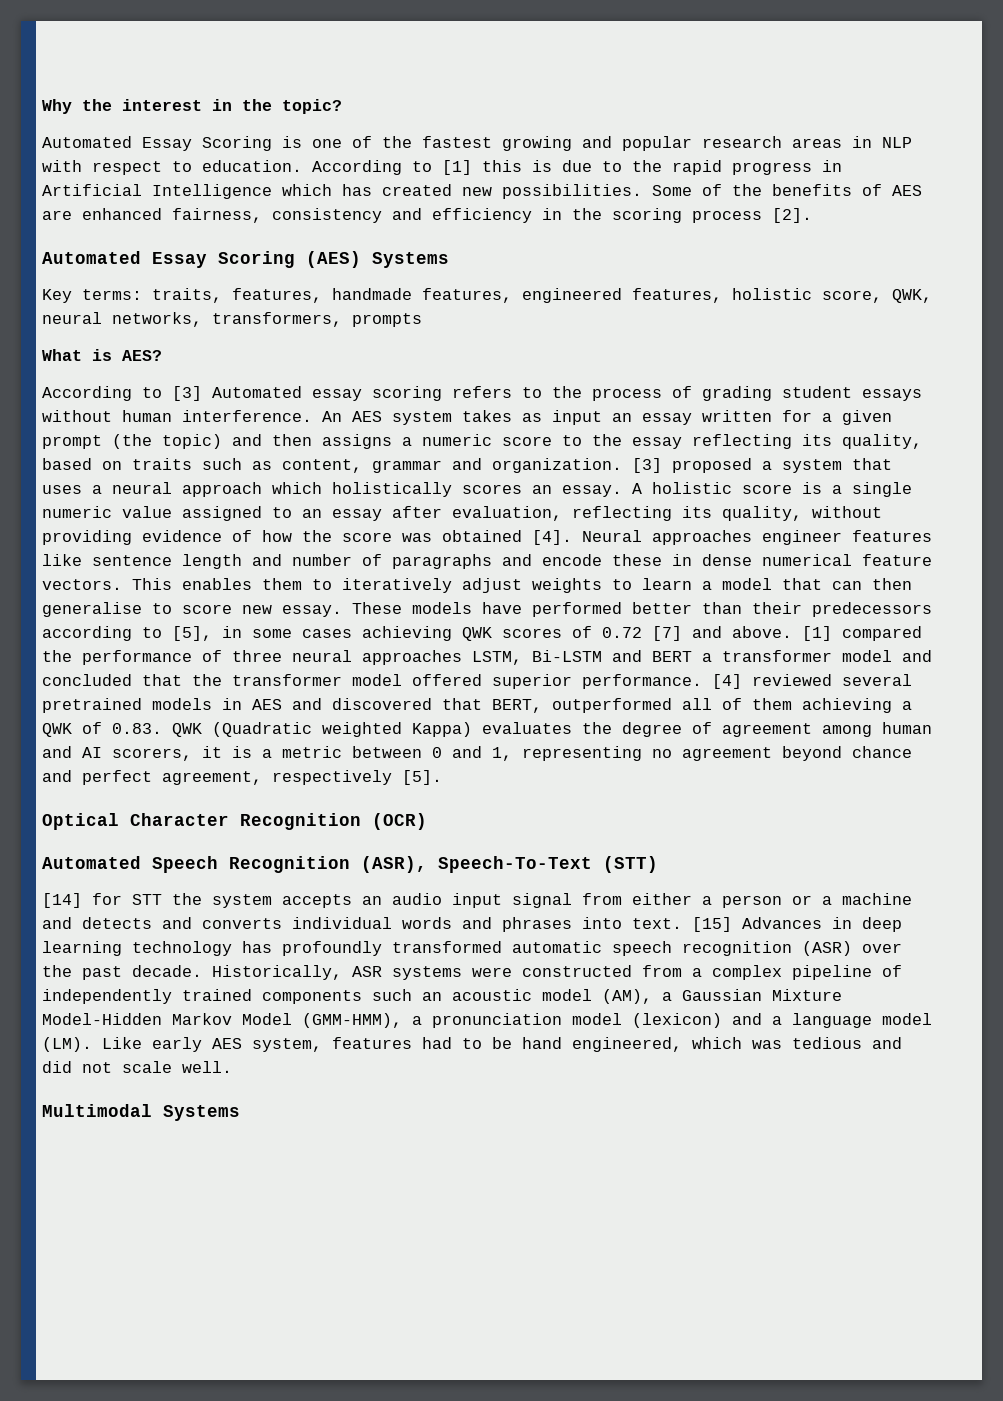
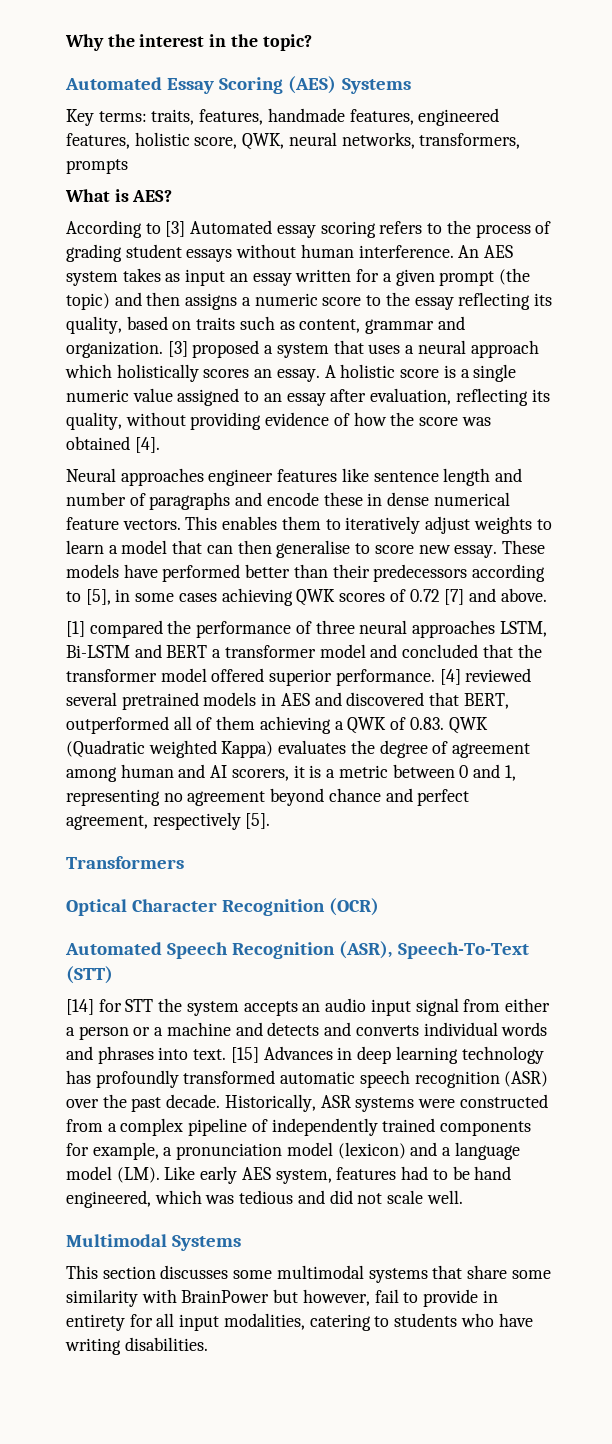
[42,136,912,151] [42,160,842,175] [42,184,922,199] [42,208,812,223] // Automated Essay Scoring is one of the fastest growing and popular research areas in NLP with respect to education. According to [1] this is due to the rapid progress in Artificial Intelligence which has created new possibilities. Some of the benefits of AES are enhanced fairness, consistency and efficiency in the scoring process [2]. -> (312, 42) none
(572, 537) none -> (160, 445) //
(792, 632) none -> (547, 595) //
(442, 777) none -> [66,856,184,869] // Transformers
[372,989,842,1004] [42,1013,402,1028] such an acoustic model (AM), a Gaussian Mixture Model-Hidden Markov Model (GMM-HMM), -> [66,1142,159,1160] for example,
(240, 1113) none -> [66,1265,551,1283] [66,1289,498,1307] [66,1313,533,1331] [65,1337,208,1355] // This section discusses some multimodal systems that share some similarity with BrainPower but however, fail to provide in entirety for all input modalities, catering to students who have writing disabilities.

